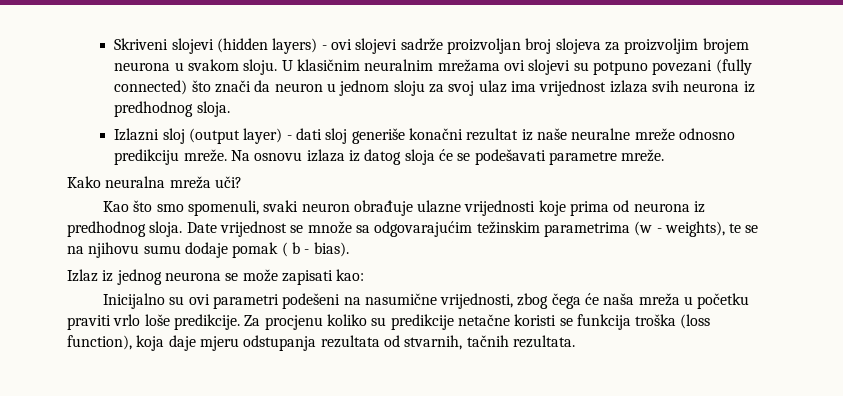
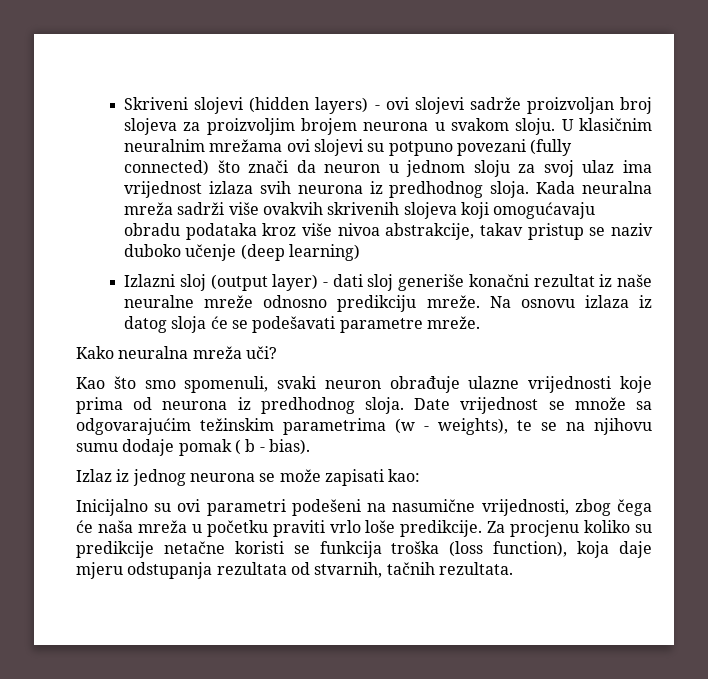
(230, 109) none -> [536,181,652,194] [124,202,596,219] [124,223,654,240] [124,244,361,261] Kada neuralna mreža sadrži više ovakvih skrivenih slojeva koji omogućavaju obradu podataka kroz više nivoa abstrakcije, takav pristup se naziv duboko učenje (deep learning)

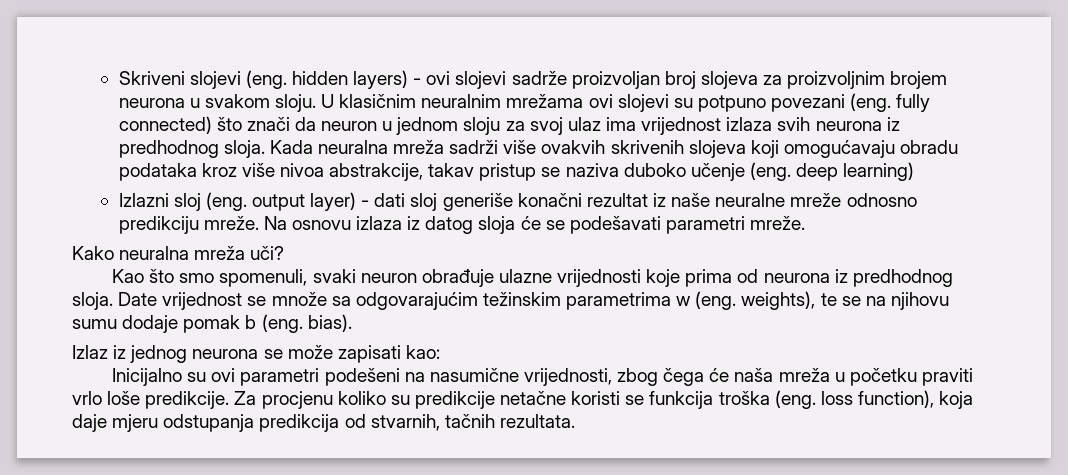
[249,97,310,113] (hidden -> [245,70,348,89] (eng. hidden
[206,118,295,135] proizvoljim -> [787,71,886,89] proizvoljnim
[530,139,573,156] (fully -> [850,93,931,112] (eng. fully
[611,223,654,236] naziv -> [565,163,619,177] naziva
[240,244,285,261] (deep -> [750,162,839,181] (eng. deep
[210,274,268,291] (output -> [205,192,305,211] (eng. output
[339,318,423,333] parametre -> [666,216,746,234] parametri
[395,418,429,434] (w - -> [676,291,737,310] w (eng.
[234,439,265,455] ( b - -> [245,314,303,333] b (eng.
[449,541,484,557] (loss -> [774,390,853,409] (eng. loss
[216,562,287,575] rezultata -> [259,414,340,432] predikcija

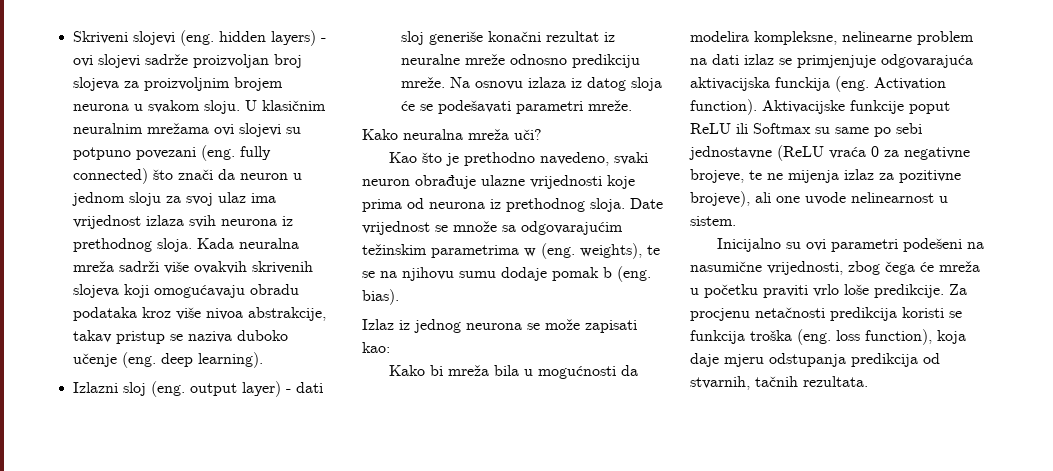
[118,140,219,158] predhodnog -> [73,238,153,252] prethodnog
[843,162,915,181] learning) -> [198,352,264,368] learning).
[671,193,711,207] naše -> (616, 37) none
[179,269,308,287] smo spomenuli, -> [445,152,609,166] je prethodno navedeno,
[852,269,953,287] predhodnog -> [506,198,585,212] prethodnog
(440, 352) none -> [388,365,638,379] [690,31,974,45] [690,54,973,68] [690,76,946,92] [690,99,950,115] [690,123,922,137] [689,145,970,161] [690,169,961,183] [690,191,948,207] [690,216,736,226] // Kako bi mreža bila u mogućnosti da modelira kompleksne, nelinearne problem na dati izlaz se primjenjuje odgovarajuća aktivacijska funckija (eng. Activation function). Aktivacijske funkcije poput ReLU ili Softmax su same po sebi jednostavne (ReLU vraća 0 za negativne brojeve, te ne mijenja izlaz za pozitivne brojeve), ali one uvode nelinearnost u sistem.
[734,368,774,382] naša -> (934, 267) none
[337,391,567,409] koliko su predikcije netačne -> [755,307,897,321] netačnosti predikcija

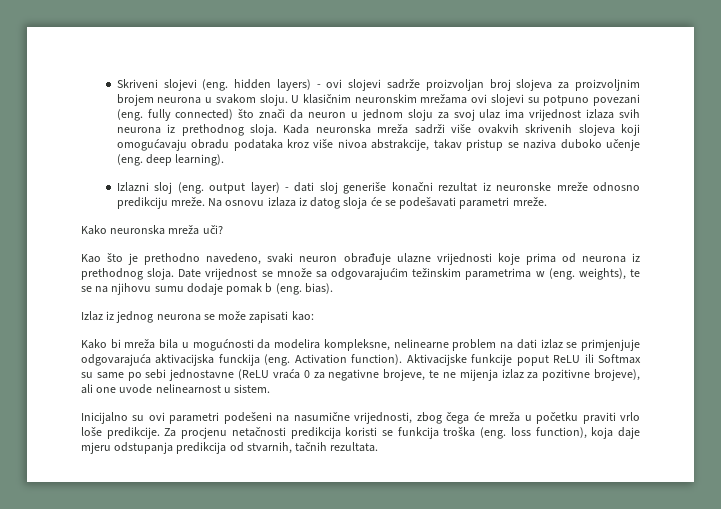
[73,123,144,134] neuralnim -> [354,94,417,103] neuronskim
[239,238,300,249] neuralna -> [315,124,371,134] neuronska
[401,54,461,65] neuralne -> [496,182,552,191] neuronske
[403,129,463,140] neuralna -> [110,225,166,235] neuronska

